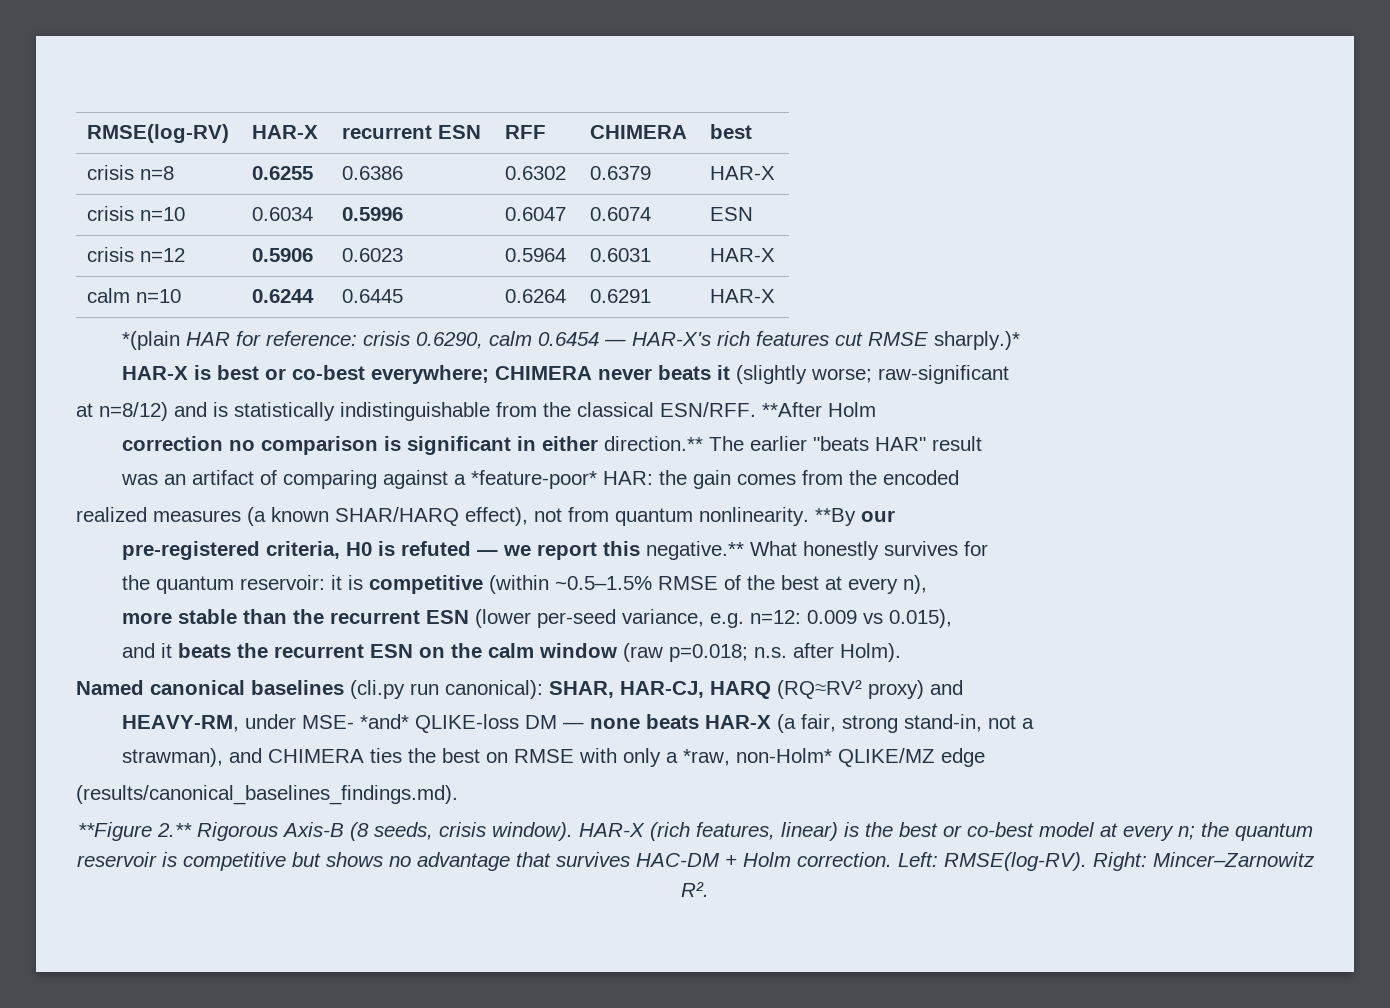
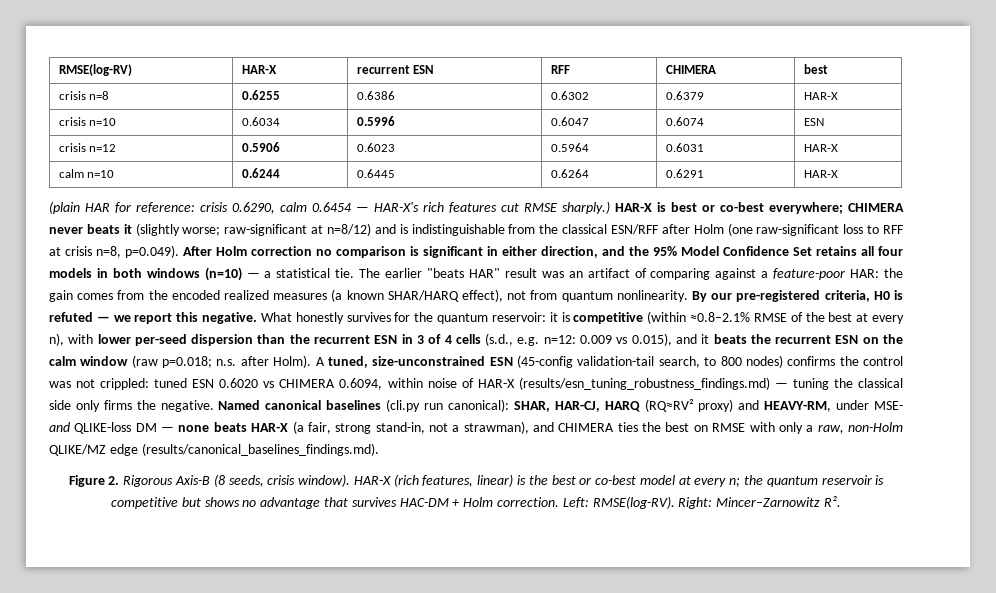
[121,331,180,350] *(plain -> [49,201,80,214] (plain
[933,331,1020,350] sharply.)* // -> [562,201,610,214] sharply.)
(1009, 374) // -> (308, 230) none
[234,402,335,421] statistically -> (408, 229) none
[660,402,876,417] ESN/RFF. **After Holm // -> [610,223,905,236] [49,245,247,258] ESN/RFF after Holm (one raw-significant loss to RFF at crisis n=8, p=0.049). After Holm
[603,436,703,451] direction.** -> [541,246,903,258] [49,267,355,281] direction, and the 95% Model Confidence Set retains all four models in both windows (n=10) — a statistical tie.
(982, 443) // -> (537, 273) none
[470,470,597,489] *feature-poor* -> [773,268,846,280] feature-poor
(959, 477) // -> (220, 295) none
[815,508,856,526] **By -> [692,291,707,302] By
(895, 516) // -> (733, 296) none
[645,541,744,560] negative.** -> [202,312,258,324] negative.
(988, 548) // -> (411, 317) none
[554,576,652,590] ~0.5–1.5% -> [690,312,751,322] ≈0.8–2.1%
[121,609,704,628] // more stable than the recurrent ESN (lower per-seed variance, -> [68,333,514,346] with lower per-seed dispersion than the recurrent ESN in 3 of 4 cells (s.d.,
(952, 618) // -> (672, 339) none
(901, 652) // -> [315,355,903,368] [49,377,903,390] [49,400,214,412] A tuned, size-unconstrained ESN (45-config validation-tail search, to 800 nodes) confirms the control was not crippled: tuned ESN 0.6020 vs CHIMERA 0.6094, within noise of HAR-X (results/esn_tuning_robustness_findings.md) — tuning the classical side only firms the negative.
(963, 687) // -> (760, 405) none
[359,714,409,729] *and* -> [49,422,70,432] and
(1034, 723) // -> (460, 428) none
[682,748,832,766] *raw, non-Holm* -> [817,422,904,434] raw, non-Holm
(985, 757) // -> (138, 450) none
[77,822,192,841] **Figure 2.** -> [68,475,120,487] Figure 2.

